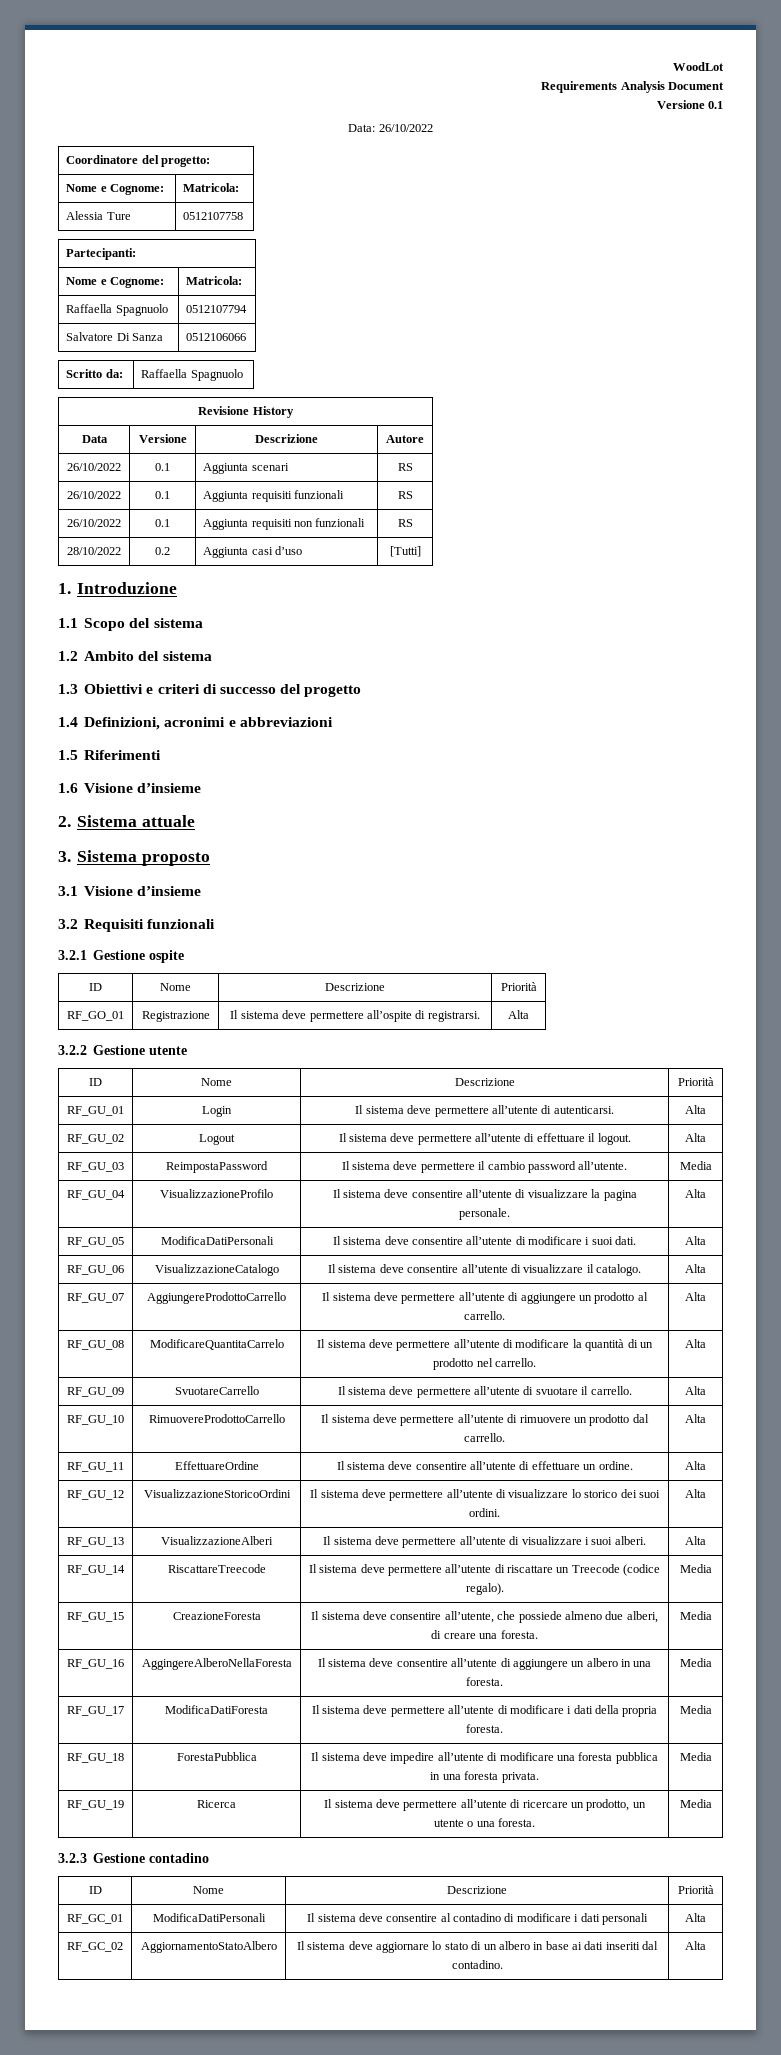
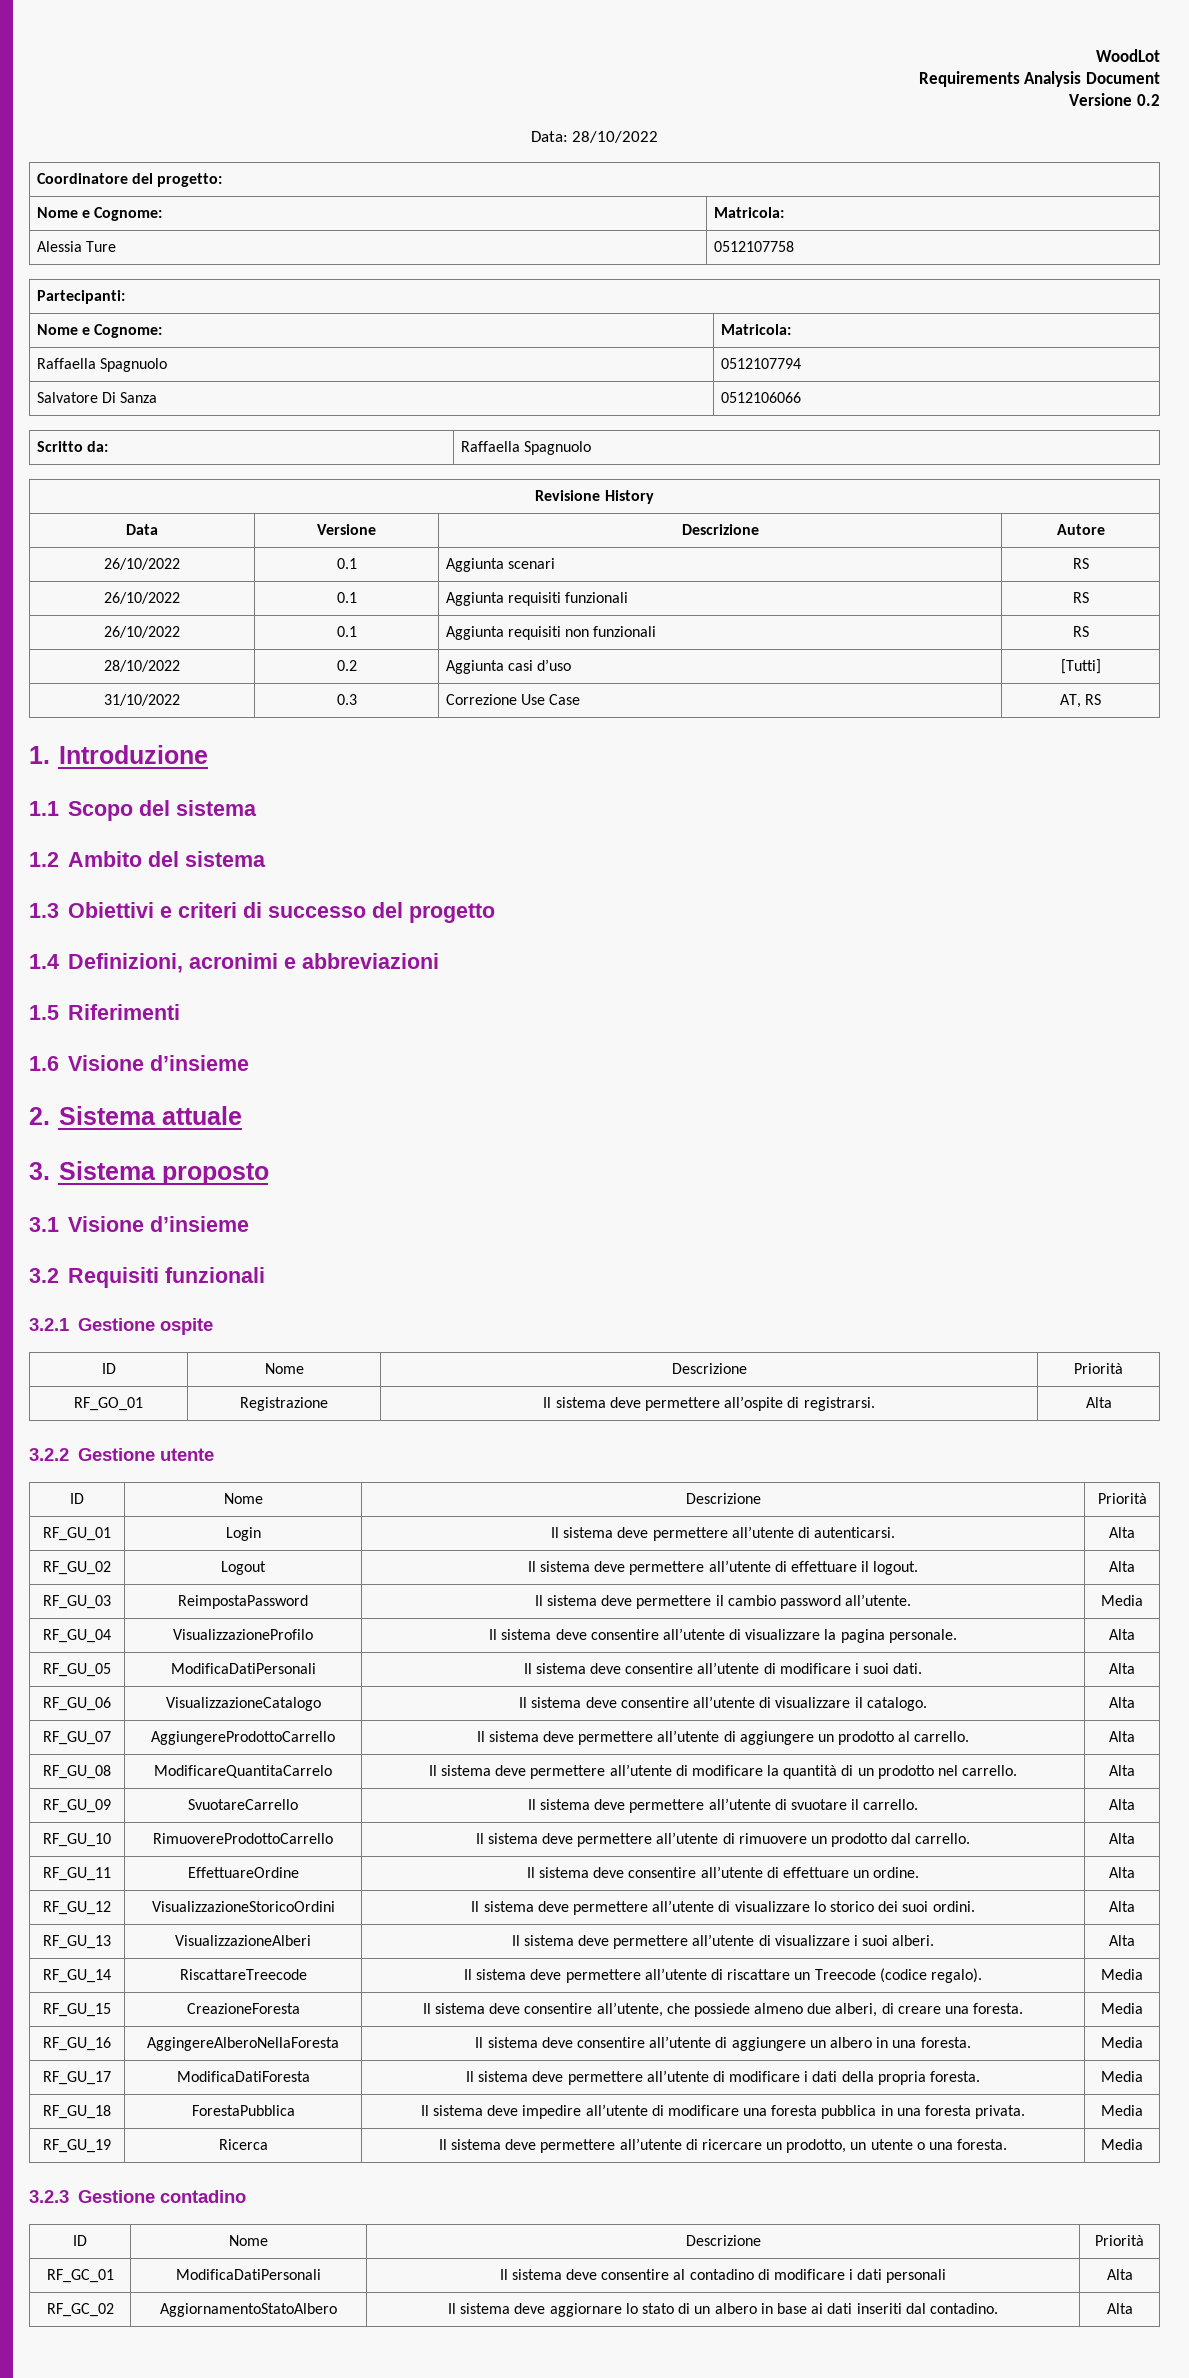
[708,101,723,109] 0.1 -> [1137,94,1160,106] 0.2
[378,124,433,132] 26/10/2022 -> [572,131,659,143] 28/10/2022
(421, 551) none -> [104,694,180,706] [336,694,357,705] [445,694,581,705] [1059,694,1102,708] // 31/10/2022 | 0.3 | Correzione Use Case | AT, RS

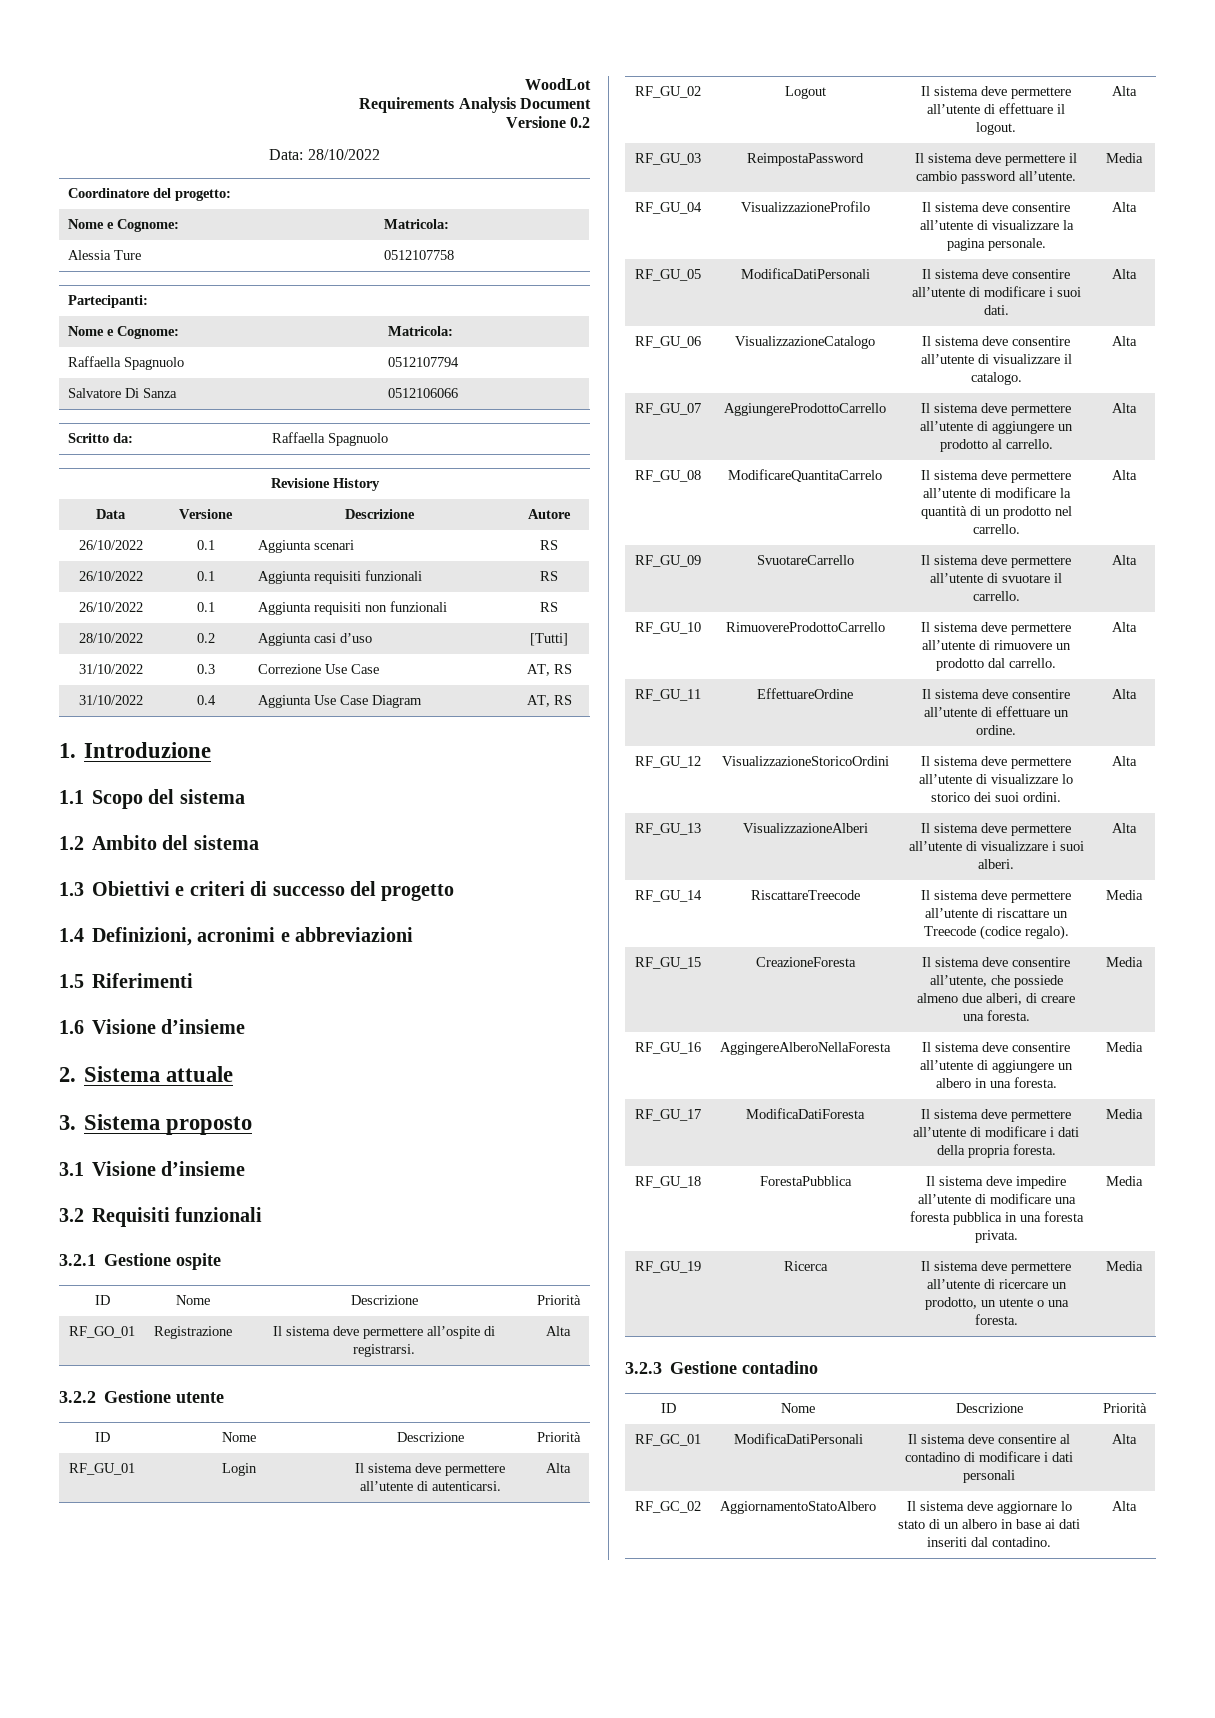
(1102, 699) none -> [78,695,143,705] [196,695,216,705] [258,695,423,708] [526,695,572,707] // 31/10/2022 | 0.4 | Aggiunta Use Case Diagram | AT, RS

